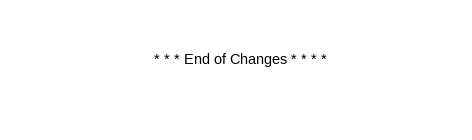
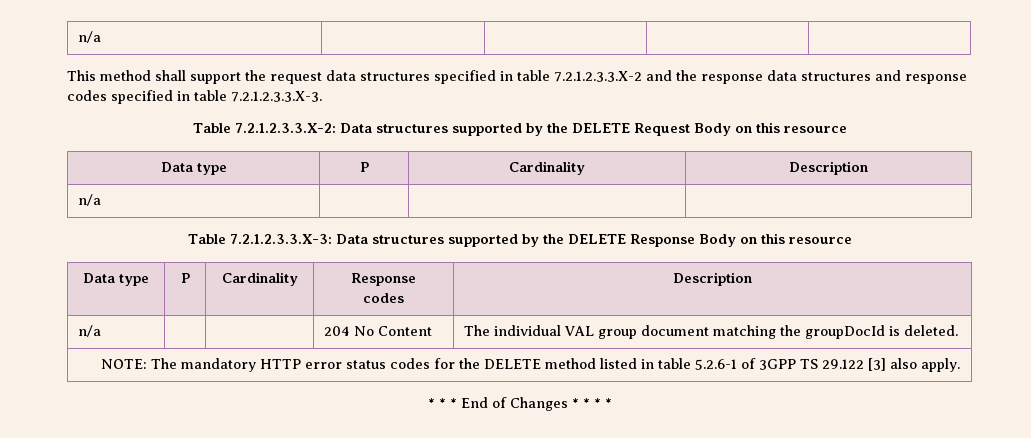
(153, 59) none -> [78,31,102,43] [67,70,967,84] [67,90,322,104] [192,122,847,136] [160,162,227,175] [359,162,369,172] [509,161,585,175] [789,161,868,175] [78,194,102,206] [187,233,852,247] [83,273,149,286] [180,273,190,283] [221,272,298,286] [351,273,416,286] [363,293,404,303] [673,272,752,286] [78,325,102,337] [324,326,433,336] [464,325,959,339] [100,358,960,372] n/a | | | | // This method shall support the request data structures specified in table 7.2.1.2.3.3.X-2 and the response data structures and response codes specified in table 7.2.1.2.3.3.X-3. // Table 7.2.1.2.3.3.X-2: Data structures supported by the DELETE Request Body on this resource // Data type | P | Cardinality | Description // n/a | | | // Table 7.2.1.2.3.3.X-3: Data structures supported by the DELETE Response Body on this resource // Data type | P | Cardinality | Response // codes | Description // n/a | | | 204 No Content | The individual VAL group document matching the groupDocId is deleted. // NOTE: The mandatory HTTP error status codes for the DELETE method listed in table 5.2.6-1 of 3GPP TS 29.122 [3] also apply. //

